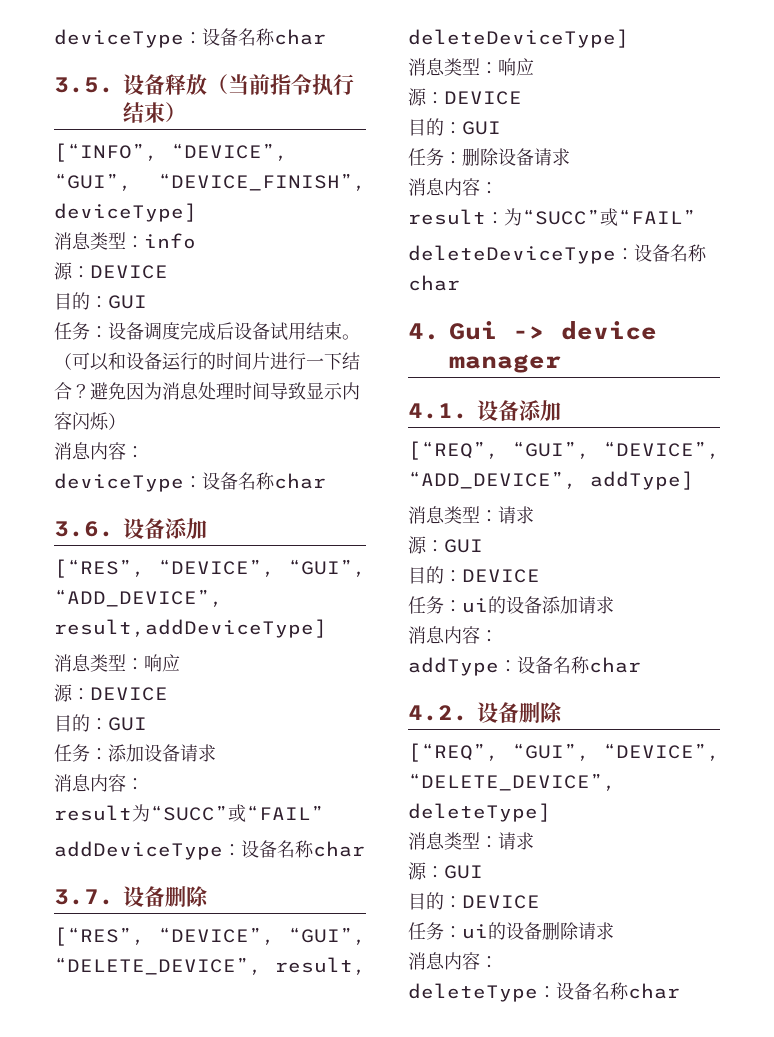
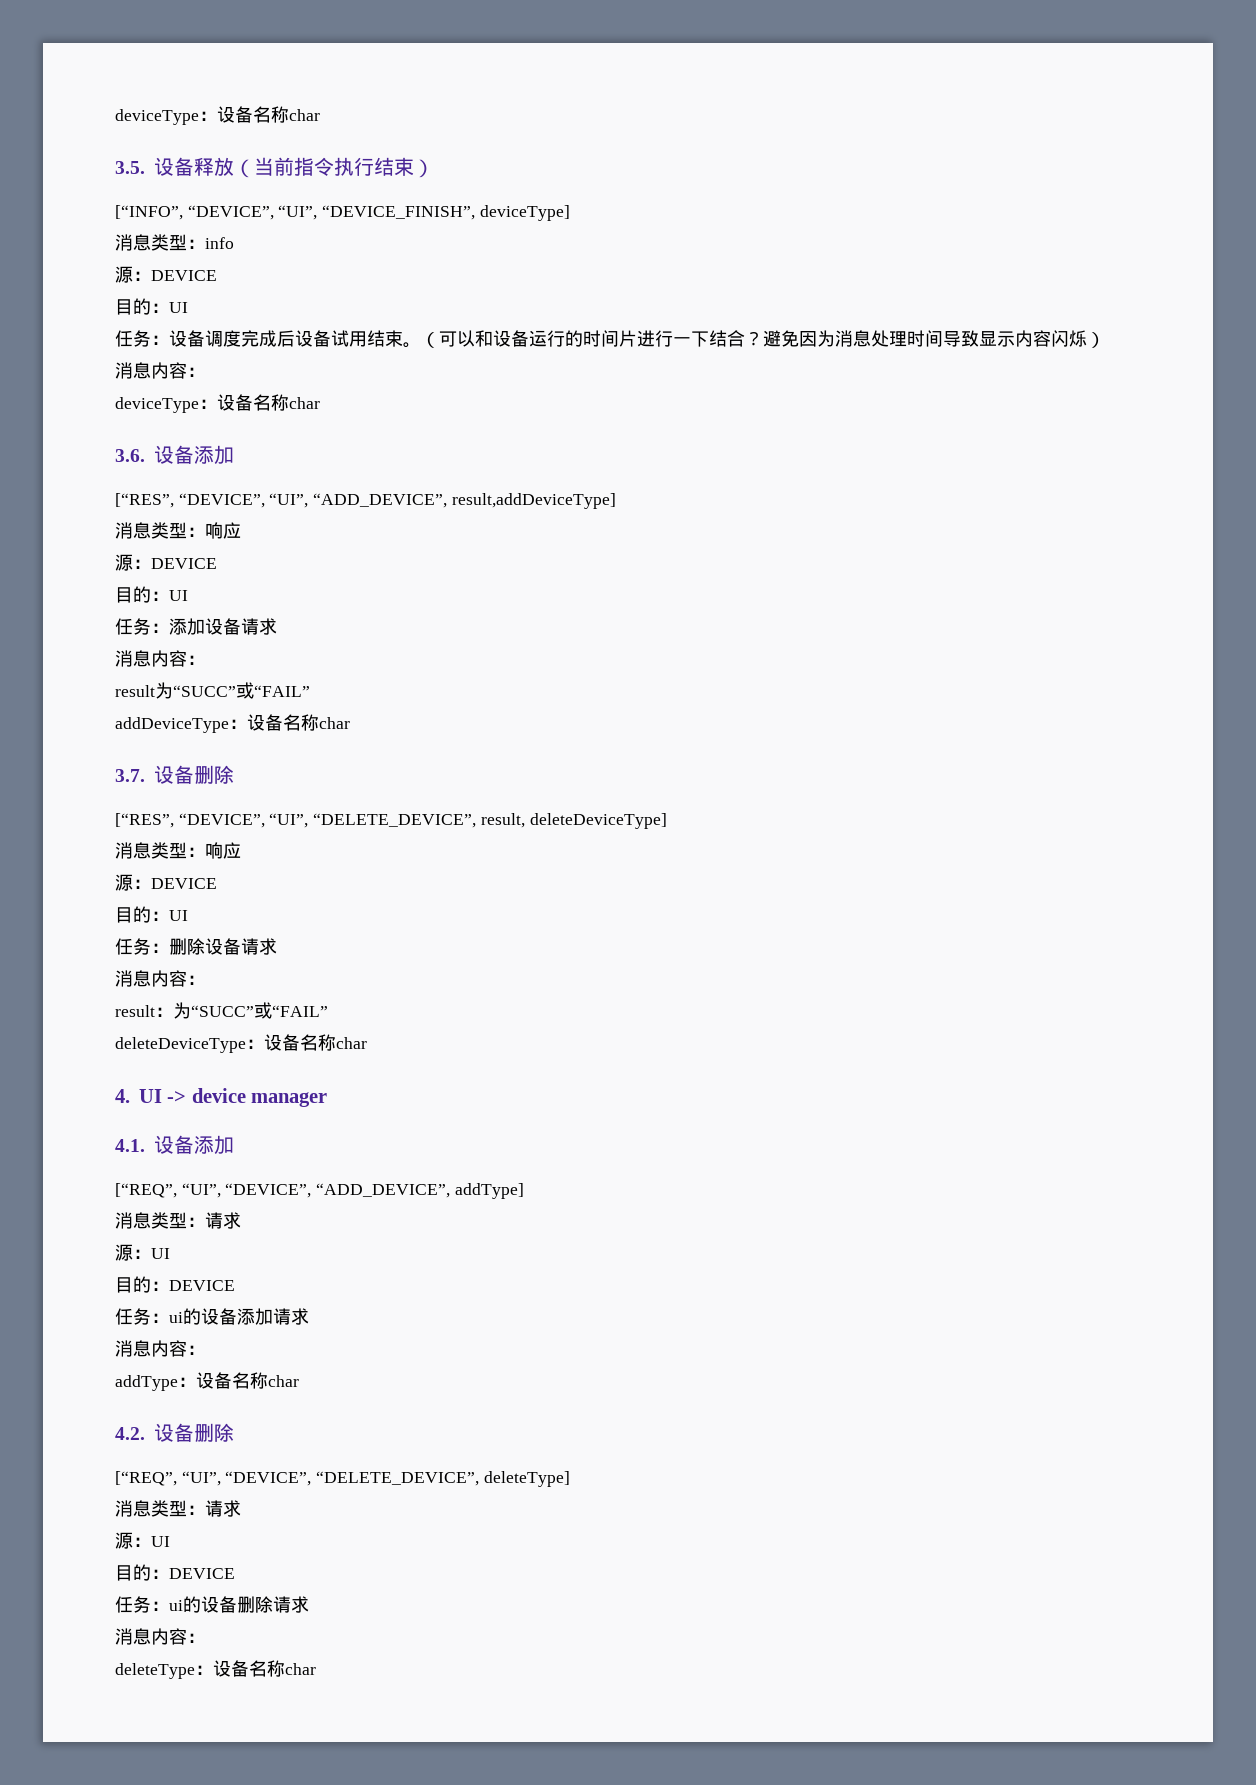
[54,173,132,191] “GUI”, -> [278,205,318,220] “UI”,
[108,295,147,309] GUI -> [169,302,188,313] UI
[288,559,366,577] “GUI”, -> [269,493,309,508] “UI”,
[108,717,147,731] GUI -> [169,590,188,601] UI
[288,927,366,945] “GUI”, -> [269,813,309,828] “UI”,
[462,121,501,135] GUI -> [169,910,188,921] UI
[449,321,497,340] Gui -> [138,1089,162,1103] UI
[512,441,590,459] “GUI”, -> [181,1183,221,1198] “UI”,
[444,539,483,553] GUI -> [151,1248,170,1259] UI
[512,743,590,761] “GUI”, -> [181,1471,221,1486] “UI”,
[444,865,483,879] GUI -> [151,1536,170,1547] UI

